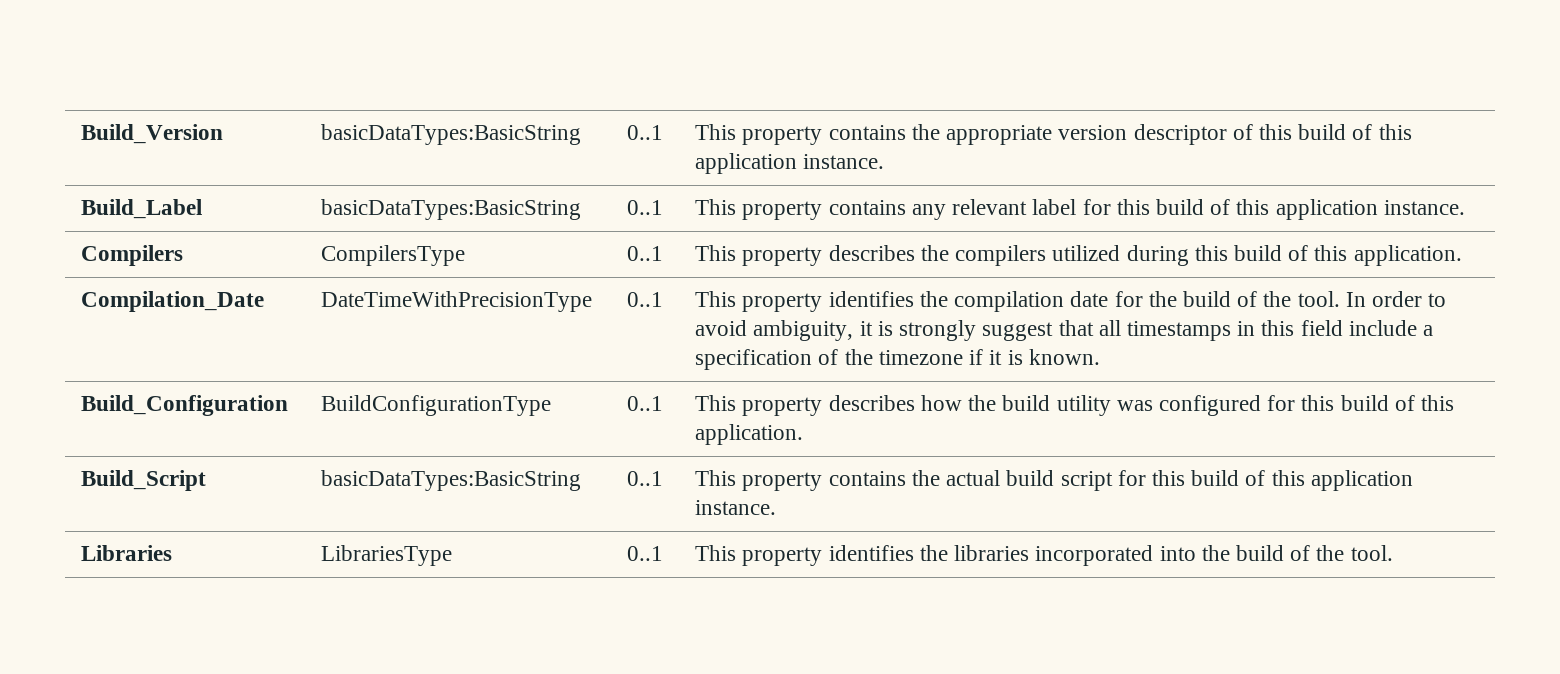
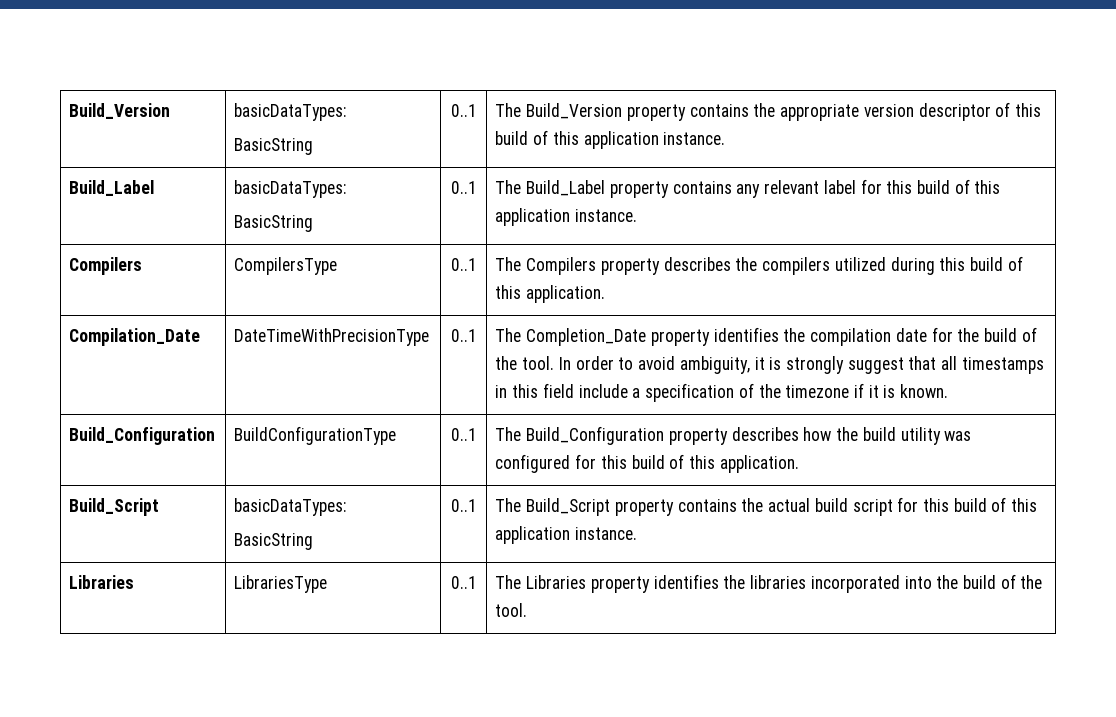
[321,124,582,145] [627,125,663,140] [695,124,737,140] basicDataTypes:BasicString | 0..1 | This -> [234,103,347,121] [234,138,314,155] [450,104,477,117] [495,103,623,119] basicDataTypes: // BasicString | 0..1 | The Build_Version
[321,199,582,220] [627,200,663,215] [695,199,737,215] basicDataTypes:BasicString | 0..1 | This -> [234,180,347,198] [234,215,314,232] [450,181,477,194] [495,180,606,196] basicDataTypes: // BasicString | 0..1 | The Build_Label
[695,245,737,261] This -> [495,257,597,275] The Compilers
[695,291,737,307] This -> [495,328,647,346] The Completion_Date
[695,395,737,411] This -> [495,426,665,445] The Build_Configuration
[321,470,582,491] [627,471,663,486] [695,470,737,486] basicDataTypes:BasicString | 0..1 | This -> [234,498,347,516] [234,533,314,550] [450,499,477,512] [495,498,611,516] basicDataTypes: // BasicString | 0..1 | The Build_Script
[695,545,737,561] This -> [495,575,587,589] The Libraries

